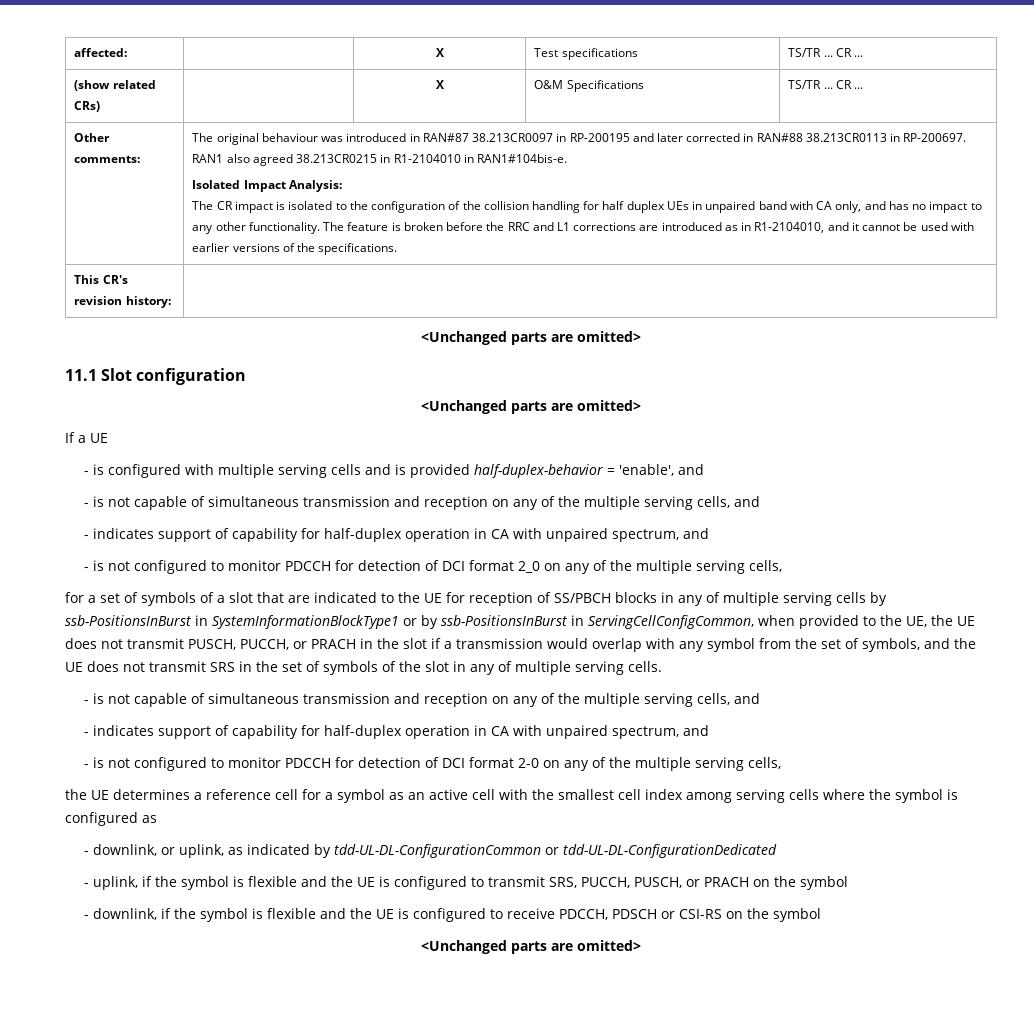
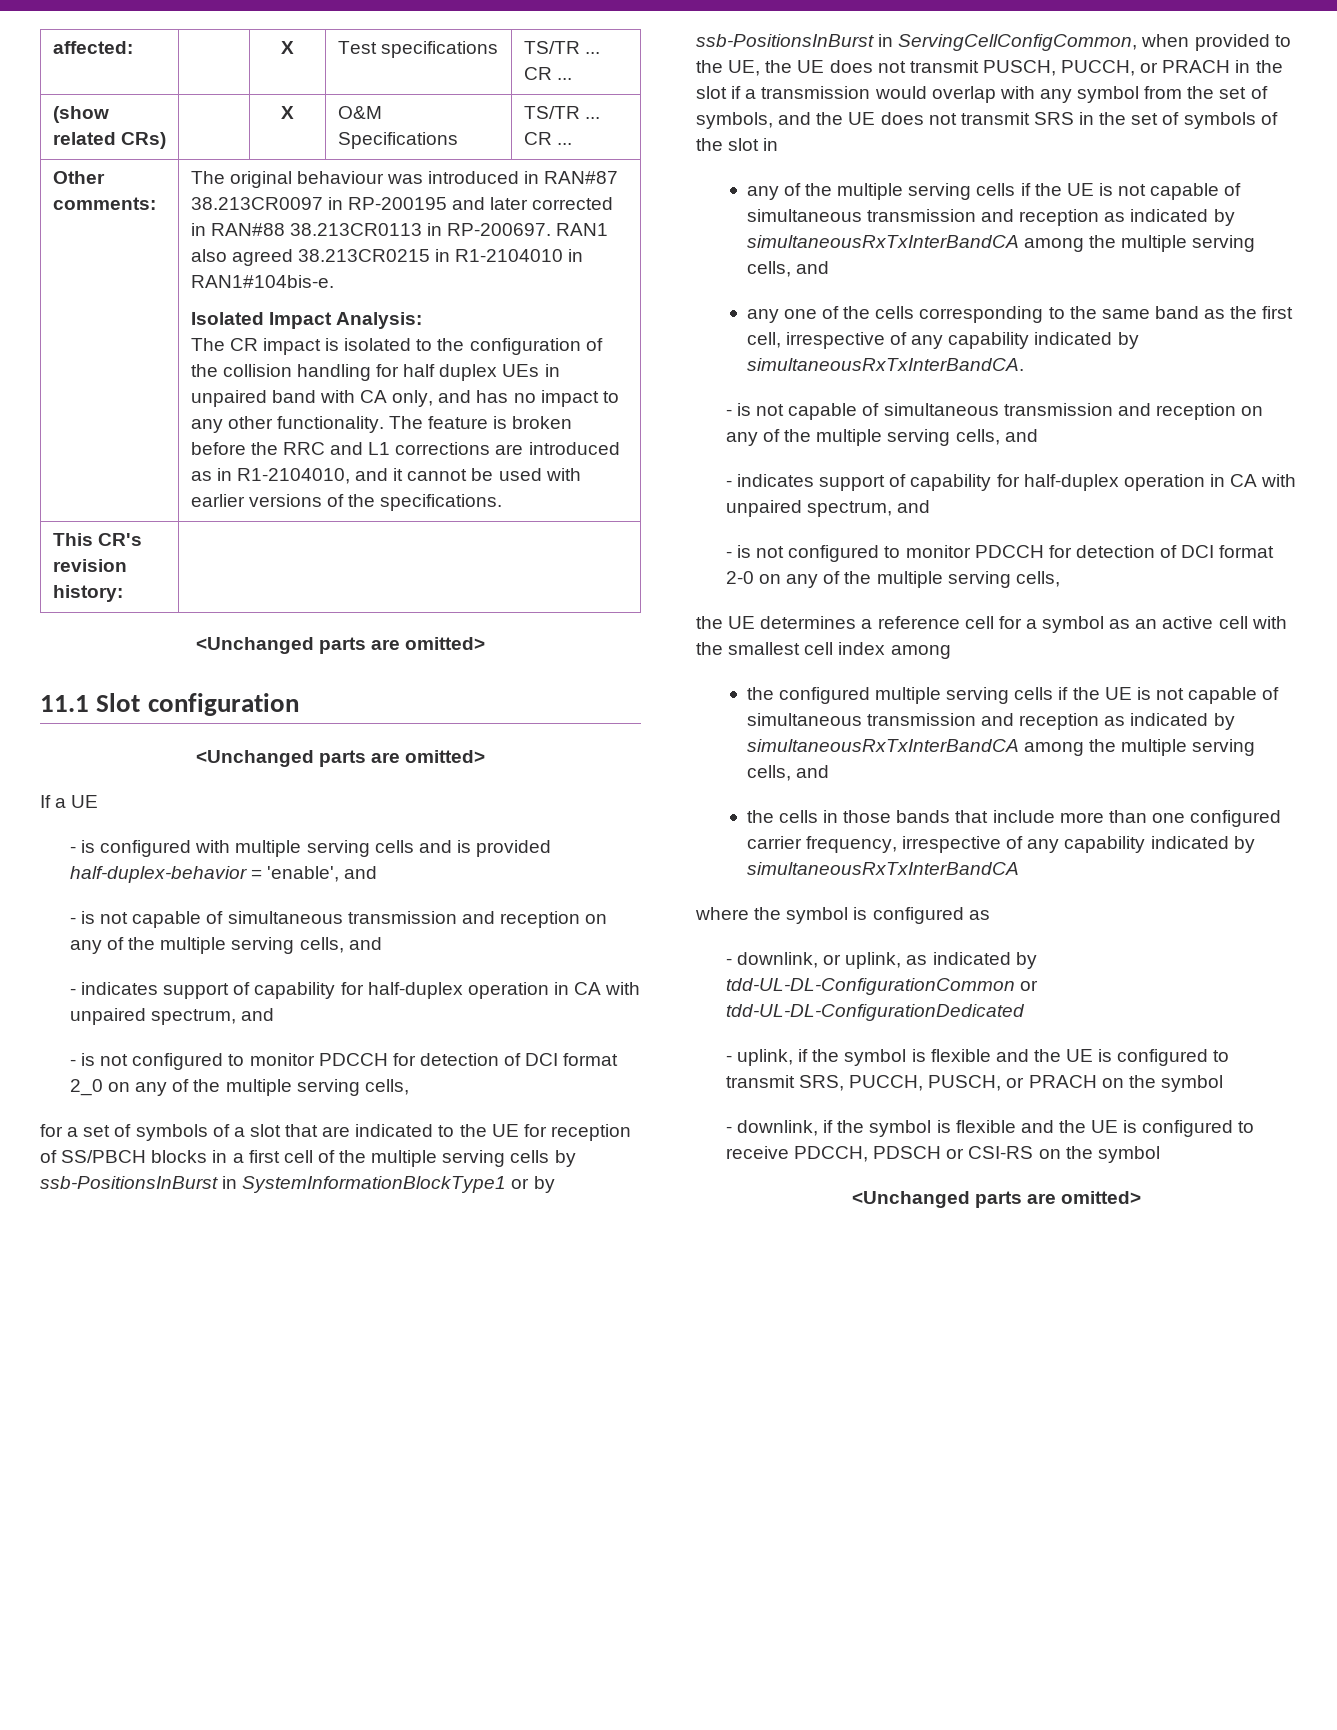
[678,592,720,606] any of -> [232,1150,367,1163] a first cell of the
[470,661,662,675] any of multiple serving cells. -> [746,183,1242,200] [746,209,1235,226] [746,235,1256,252] [746,261,829,277] [746,306,1294,323] [746,332,1139,349] [746,358,1024,371] // any of the multiple serving cells if the UE is not capable of simultaneous transmission and reception as indicated by simultaneousRxTxInterBandCA among the multiple serving cells, and // any one of the cells corresponding to the same band as the first cell, irrespective of any capability indicated by simultaneousRxTxInterBandCA.
[736,789,819,803] serving cells -> [746,687,1280,704] [746,713,1235,730] [746,739,1256,756] [746,765,829,781] [746,810,1282,827] [746,836,1255,853] [746,862,1019,875] // the configured multiple serving cells if the UE is not capable of simultaneous transmission and reception as indicated by simultaneousRxTxInterBandCA among the multiple serving cells, and // the cells in those bands that include more than one configured carrier frequency, irrespective of any capability indicated by simultaneousRxTxInterBandCA //

